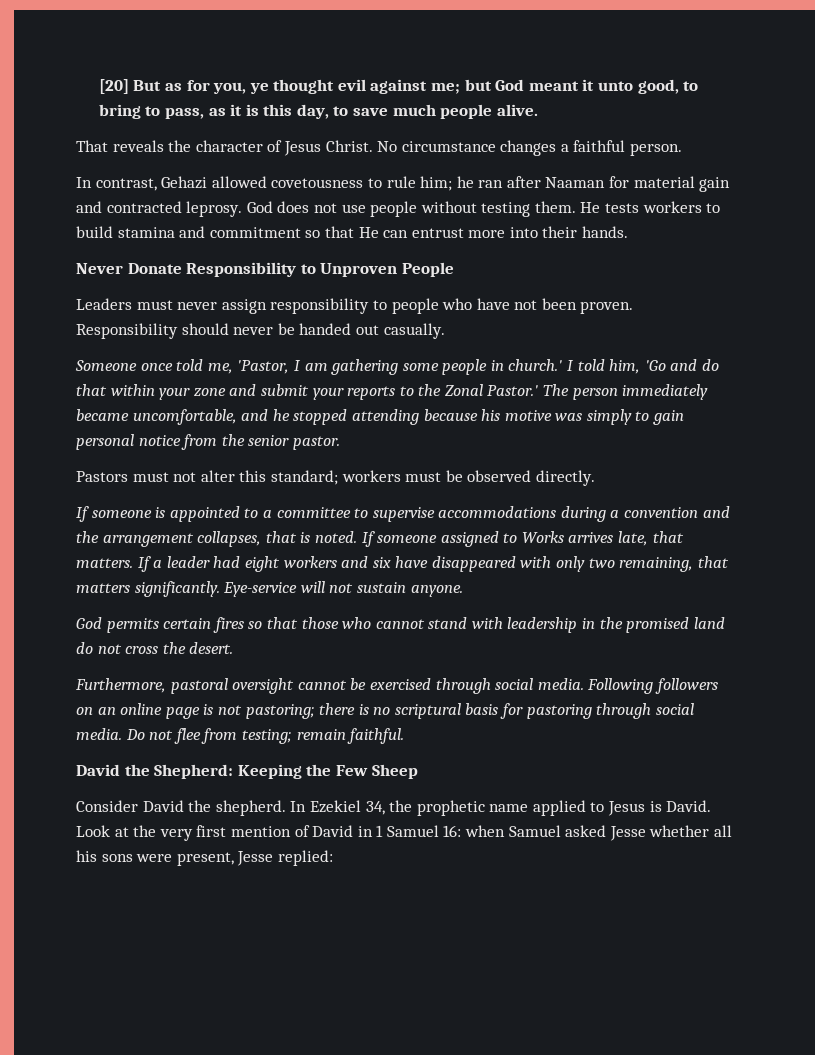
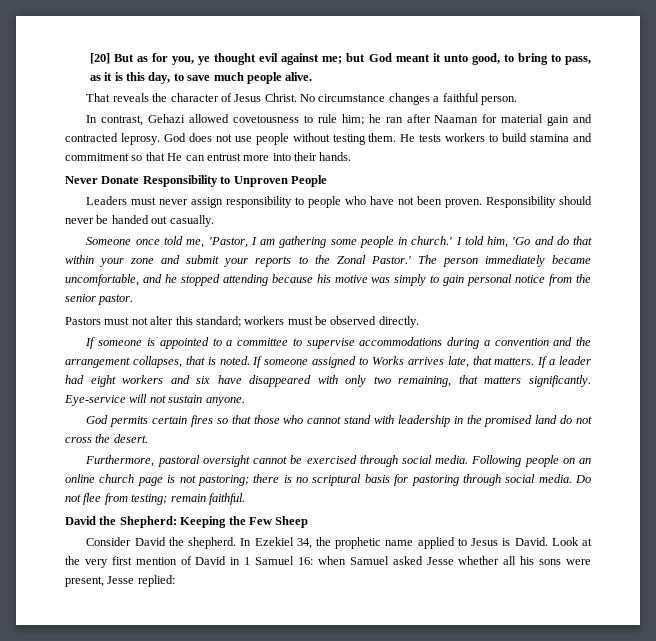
[654,678,718,694] followers -> [524,455,559,467] people
(163, 709) none -> [99,474,135,483] church

